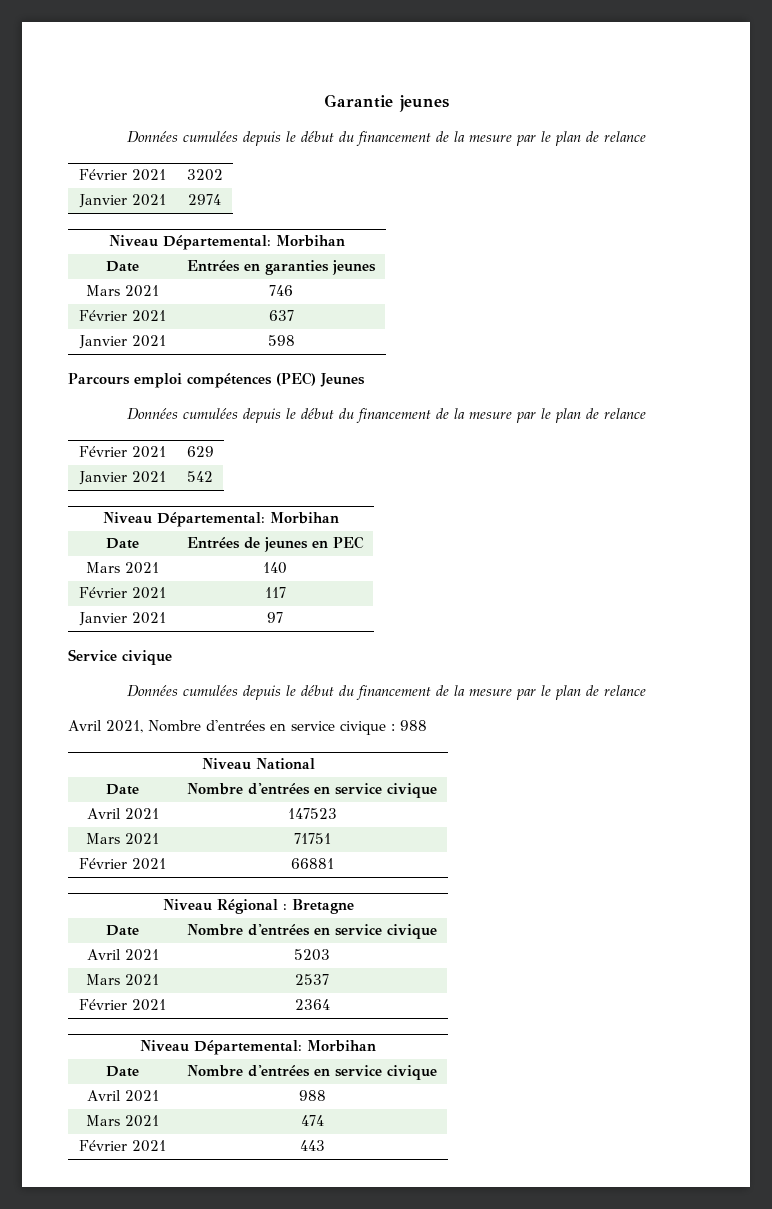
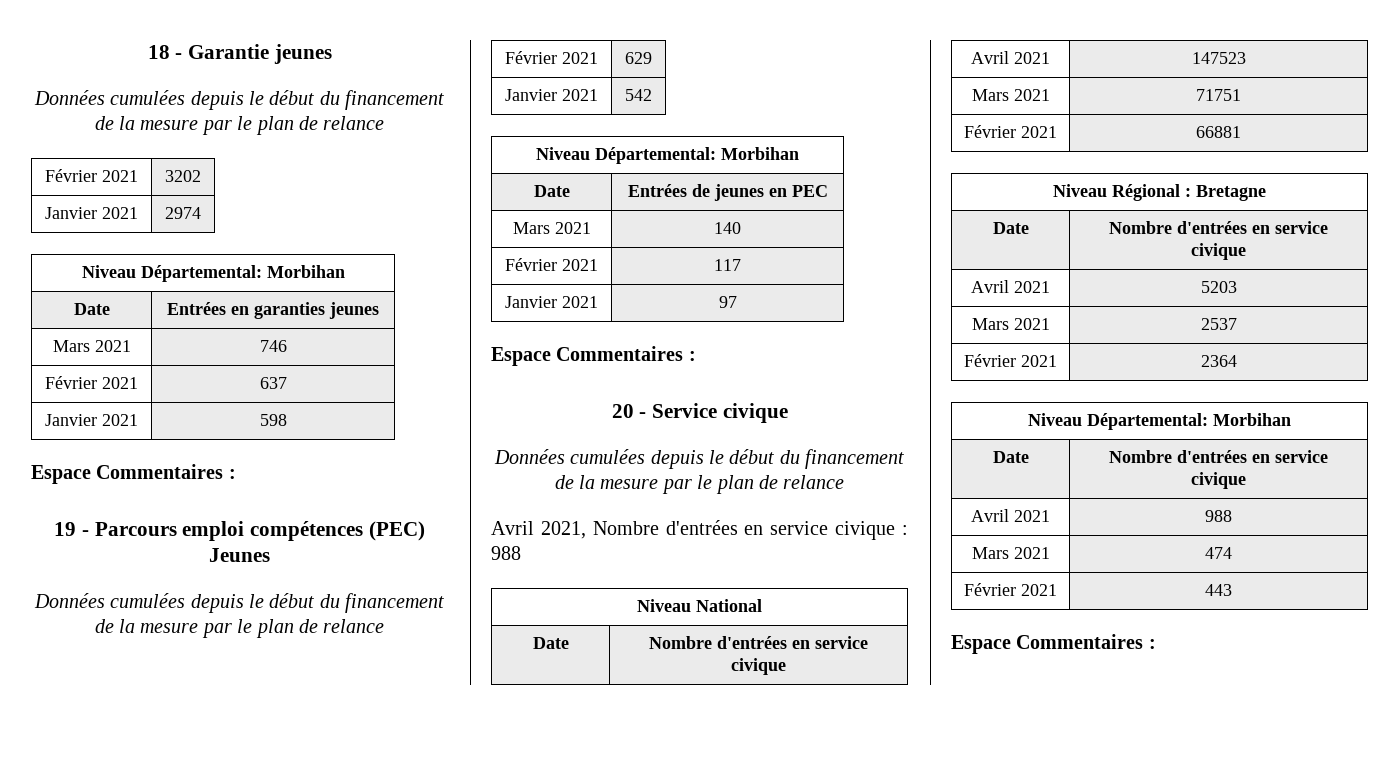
(323, 101) none -> [147,45,183,59] 18 -
(295, 340) none -> [31,464,236,484] [54,522,89,536] Espace Commentaires : // 19 -
(283, 617) none -> [491,346,696,366] [611,404,647,418] Espace Commentaires : // 20 -
(325, 1145) none -> [951,634,1156,654] // Espace Commentaires :

